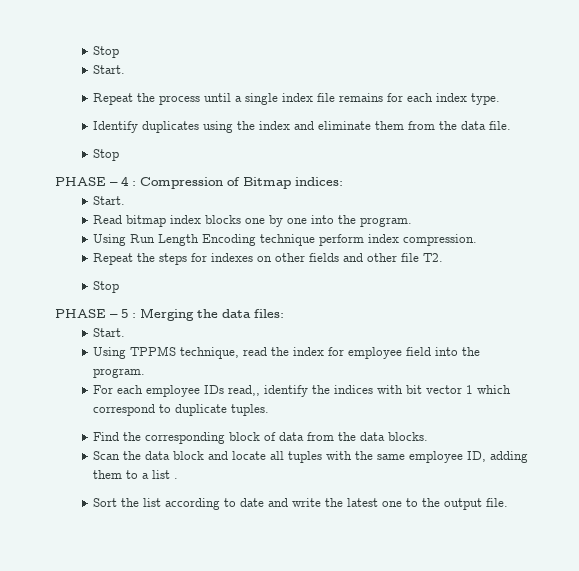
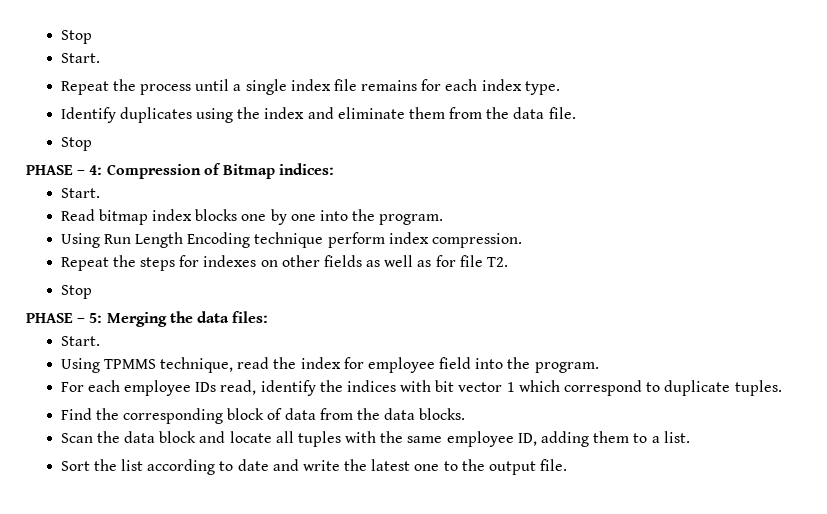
[121,176,136,186] 4 : -> [89,165,103,175] 4:
[343,253,398,262] and other -> [366,255,456,267] as well as for
[121,309,136,318] 5 : -> [89,313,103,323] 5:
[130,346,177,356] TPPMS -> [103,359,156,369] TPMMS
[228,385,261,396] read,, -> [220,380,257,395] read,
[152,470,179,479] list . -> [663,431,690,443] list.

